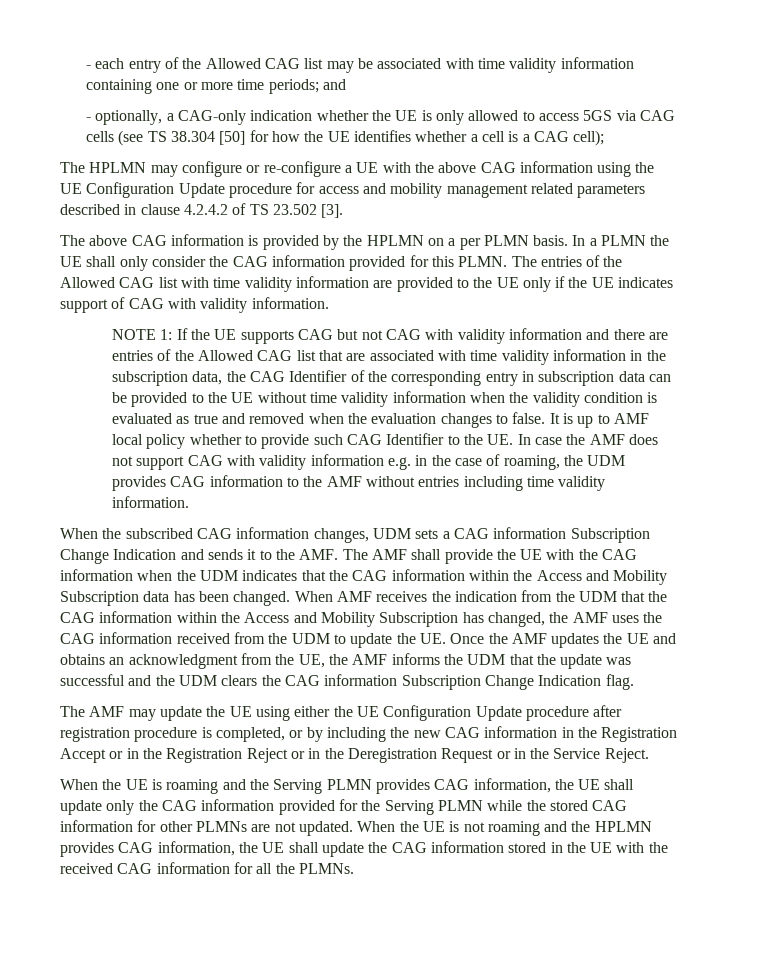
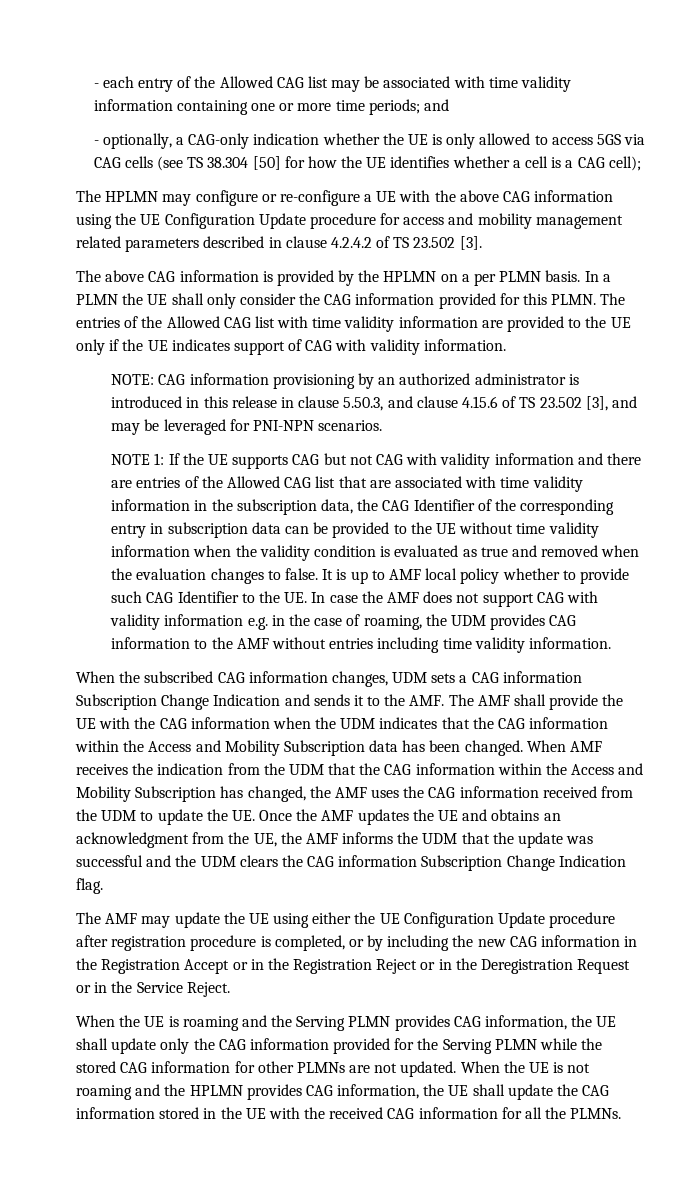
(329, 303) none -> [111,373,579,389] [111,396,637,411] [111,419,383,435] // NOTE: CAG information provisioning by an authorized administrator is introduced in this release in clause 5.50.3, and clause 4.15.6 of TS 23.502 [3], and may be leveraged for PNI-NPN scenarios.

